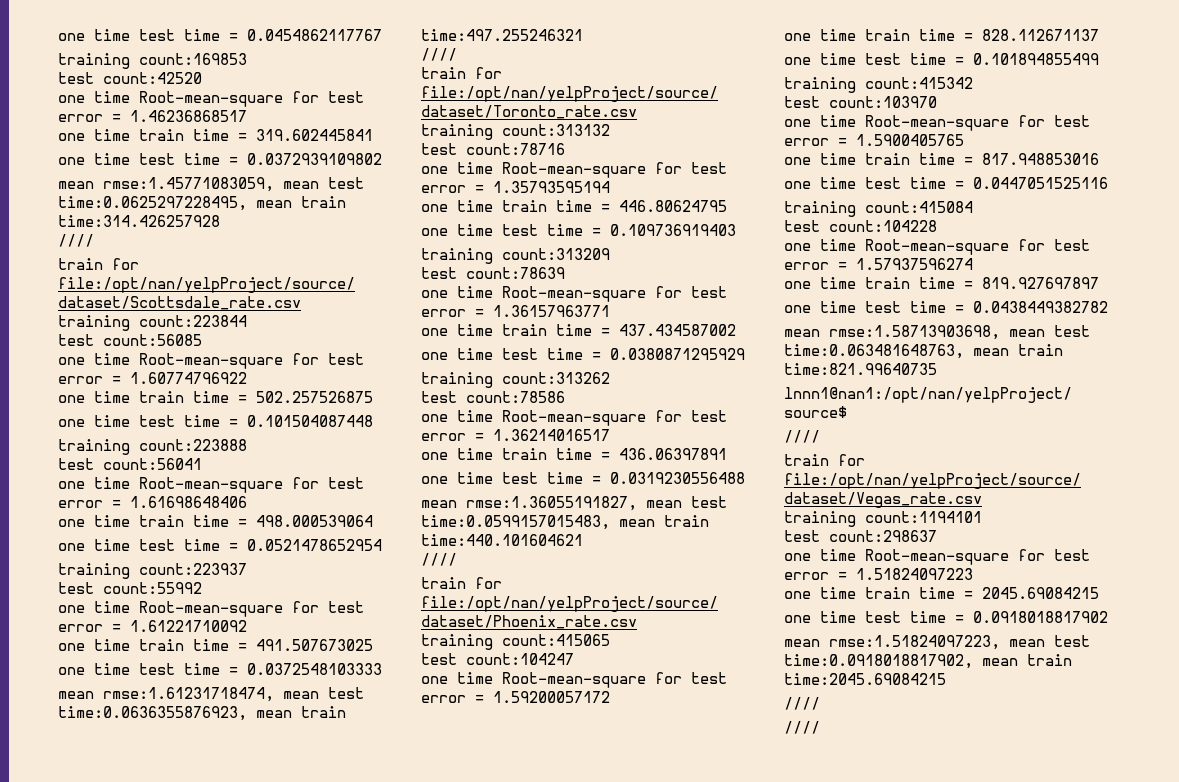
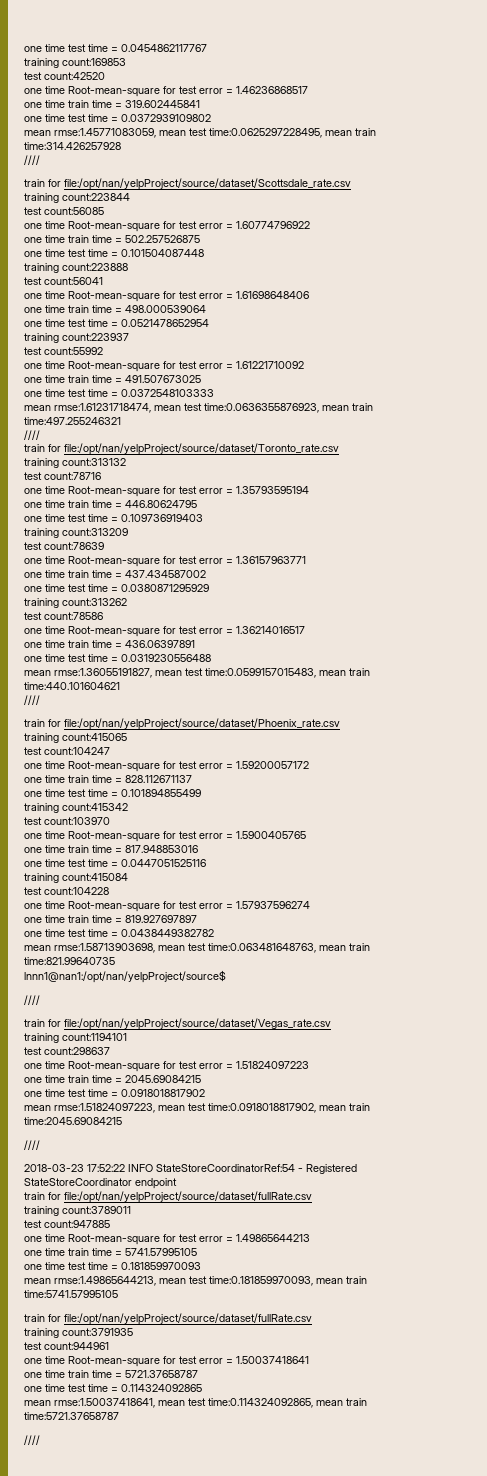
(820, 703) none -> [24,1164,357,1174] [24,1178,177,1189] [24,1191,312,1203] [24,1206,131,1216] [24,1220,110,1228] [24,1234,310,1245] [24,1248,197,1256] [24,1262,201,1270] [24,1276,367,1286] [24,1290,118,1298] [24,1313,312,1325] [24,1328,133,1338] [24,1342,109,1350] [24,1356,309,1367] [24,1370,198,1378] [24,1384,202,1392] [24,1398,367,1408] [24,1412,119,1420] // 2018-03-23 17:52:22 INFO StateStoreCoordinatorRef:54 - Registered StateStoreCoordinator endpoint // train for file:/opt/nan/yelpProject/source/dataset/fullRate.csv // training count:3789011 // test count:947885 // one time Root-mean-square for test error = 1.49865644213 // one time train time = 5741.57995105 // one time test time = 0.181859970093 // mean rmse:1.49865644213, mean test time:0.181859970093, mean train time:5741.57995105 // train for file:/opt/nan/yelpProject/source/dataset/fullRate.csv // training count:3791935 // test count:944961 // one time Root-mean-square for test error = 1.50037418641 // one time train time = 5721.37658787 // one time test time = 0.114324092865 // mean rmse:1.50037418641, mean test time:0.114324092865, mean train time:5721.37658787

